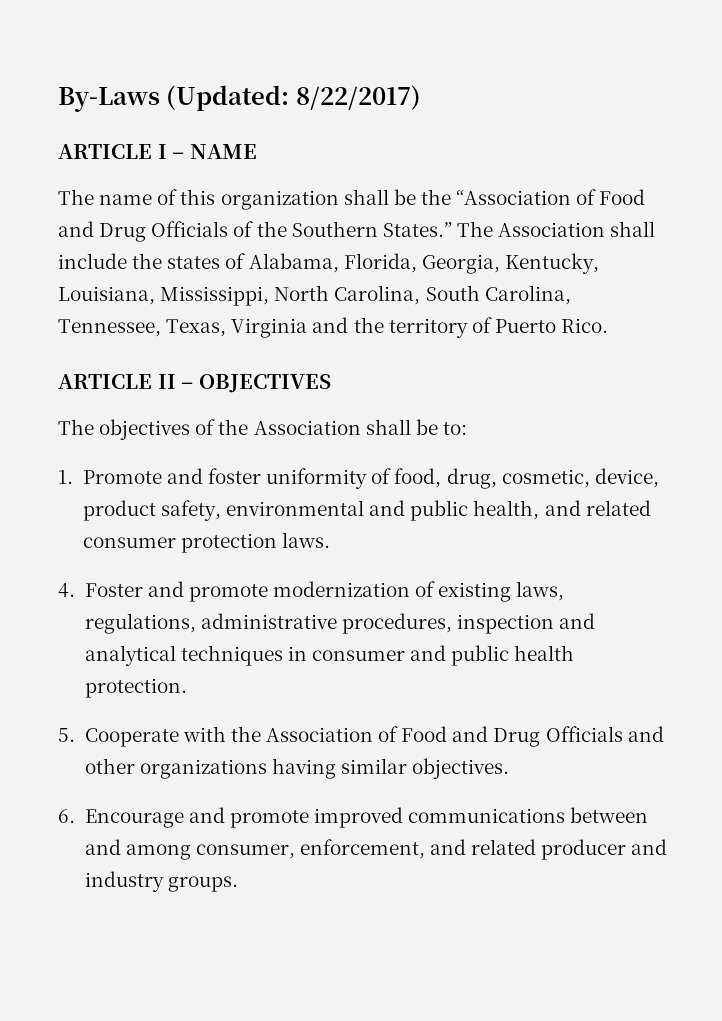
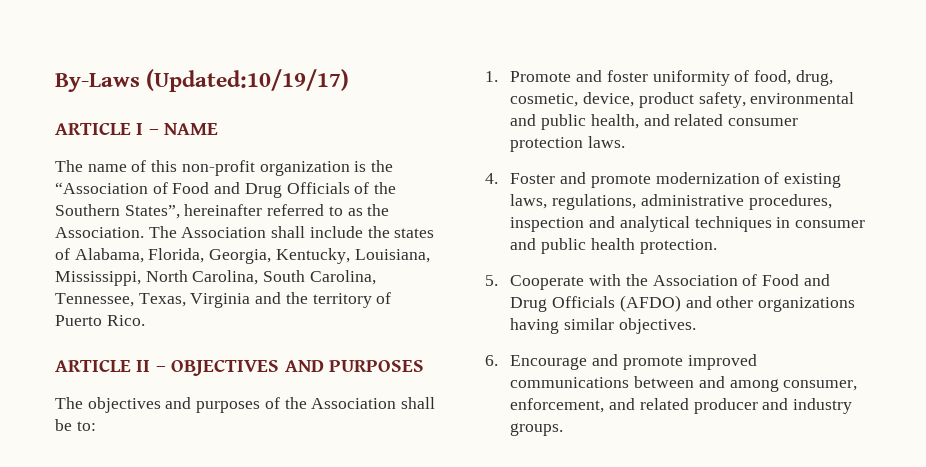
[166,85,421,111] (Updated: 8/22/2017) -> [146,69,350,92] (Updated:10/19/17)
[220,189,416,210] organization shall be -> [181,160,367,176] non-profit organization is
[382,222,452,237] States.” -> [124,204,390,219] [55,227,144,238] States”, hereinafter referred to as the Association.
(331, 383) none -> [284,360,424,372] AND PURPOSES
(191, 429) none -> [165,397,261,413] and purposes
(623, 734) none -> [619,295,681,312] (AFDO)

